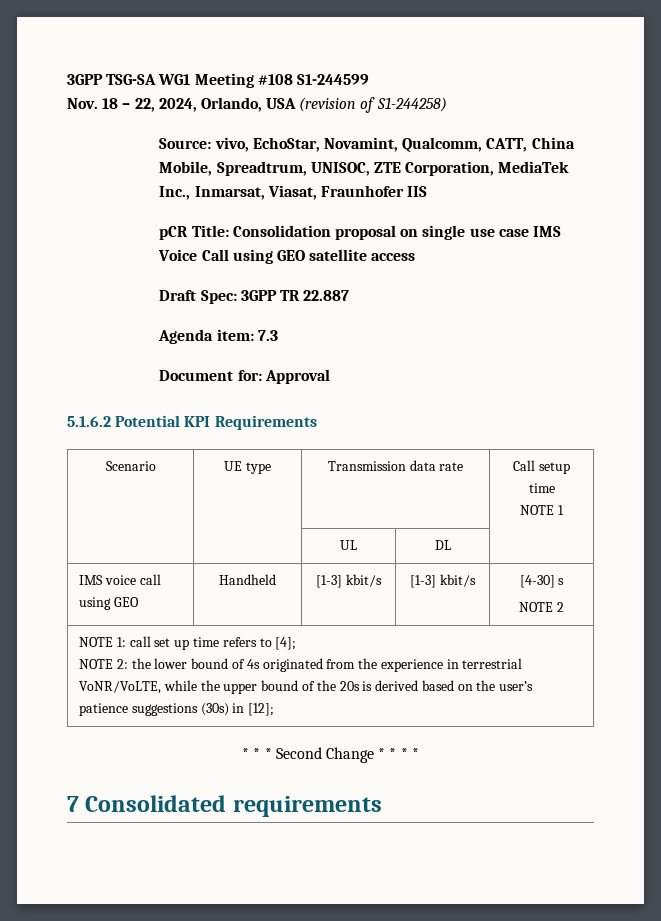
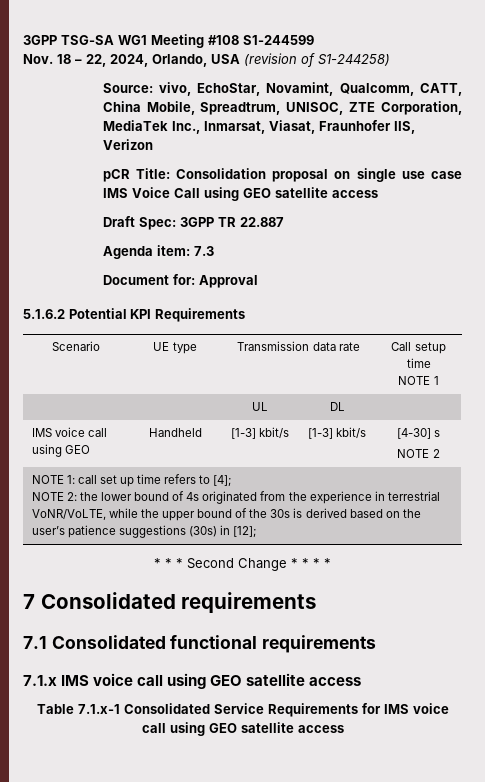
[407,186,428,197] IIS -> [393,121,415,134] [102,139,153,150] IIS, Verizon
[339,681,360,691] 20s -> [270,509,291,518] 30s
(382, 806) none -> [23,635,377,653] [23,673,362,689] [36,703,449,717] [141,722,344,736] // 7.1 Consolidated functional requirements // 7.1.x IMS voice call using GEO satellite access // Table 7.1.x-1 Consolidated Service Requirements for IMS voice call using GEO satellite access

